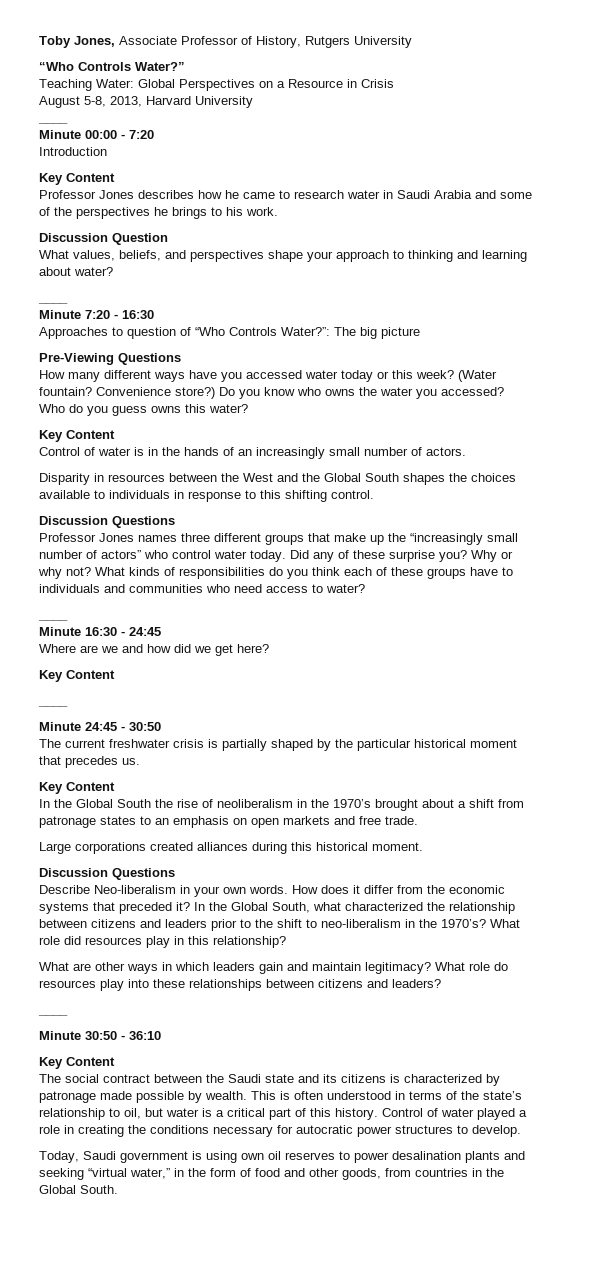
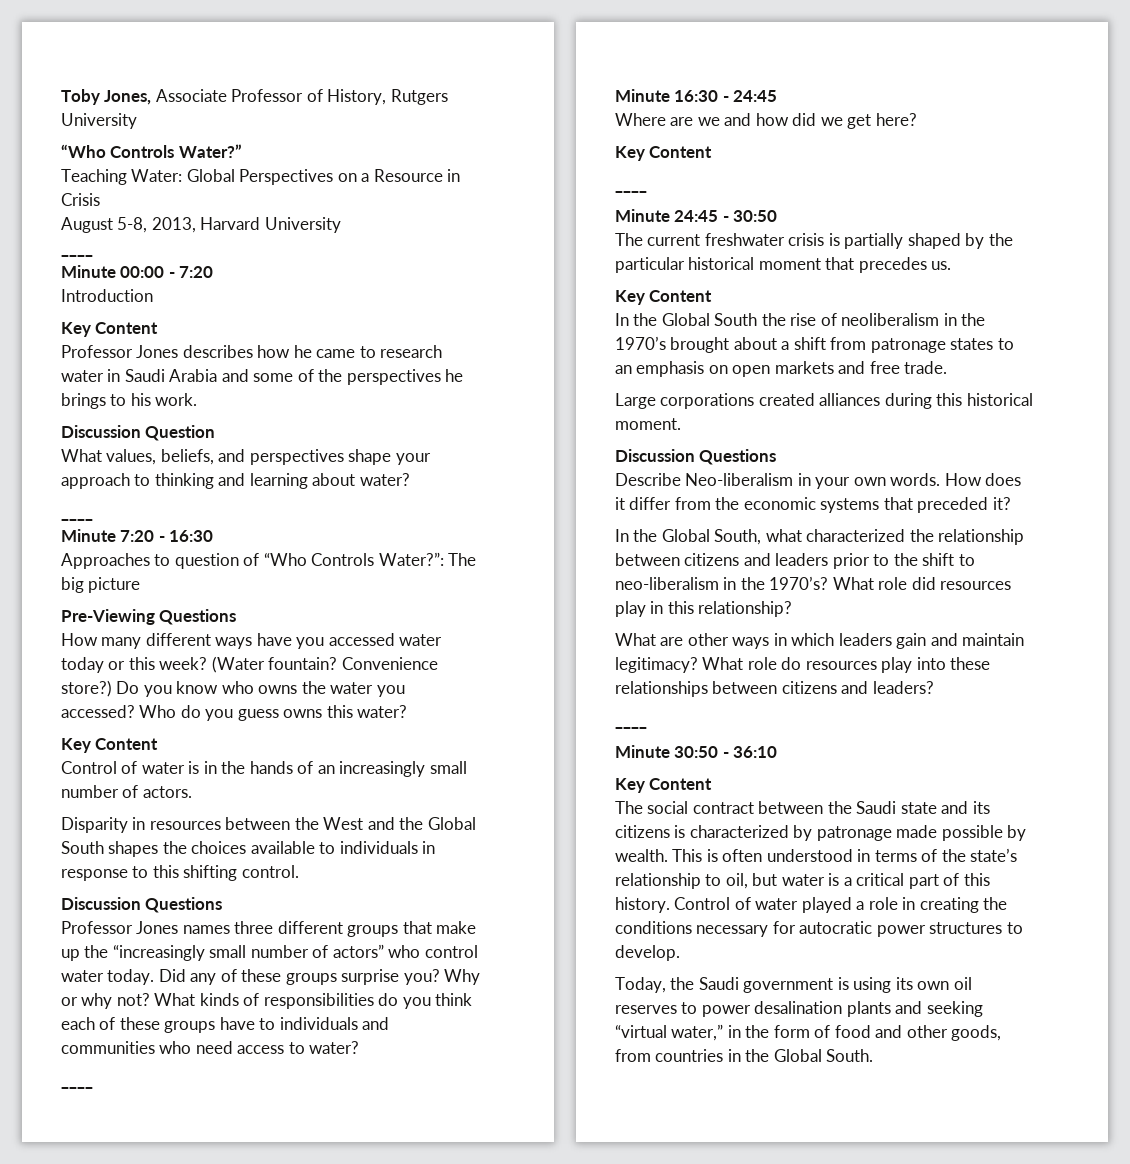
(385, 554) none -> [285,973,337,985] groups
(190, 906) none -> (1011, 503) //
(79, 1157) none -> [670,977,695,990] the
(237, 1157) none -> [895,977,913,990] its

